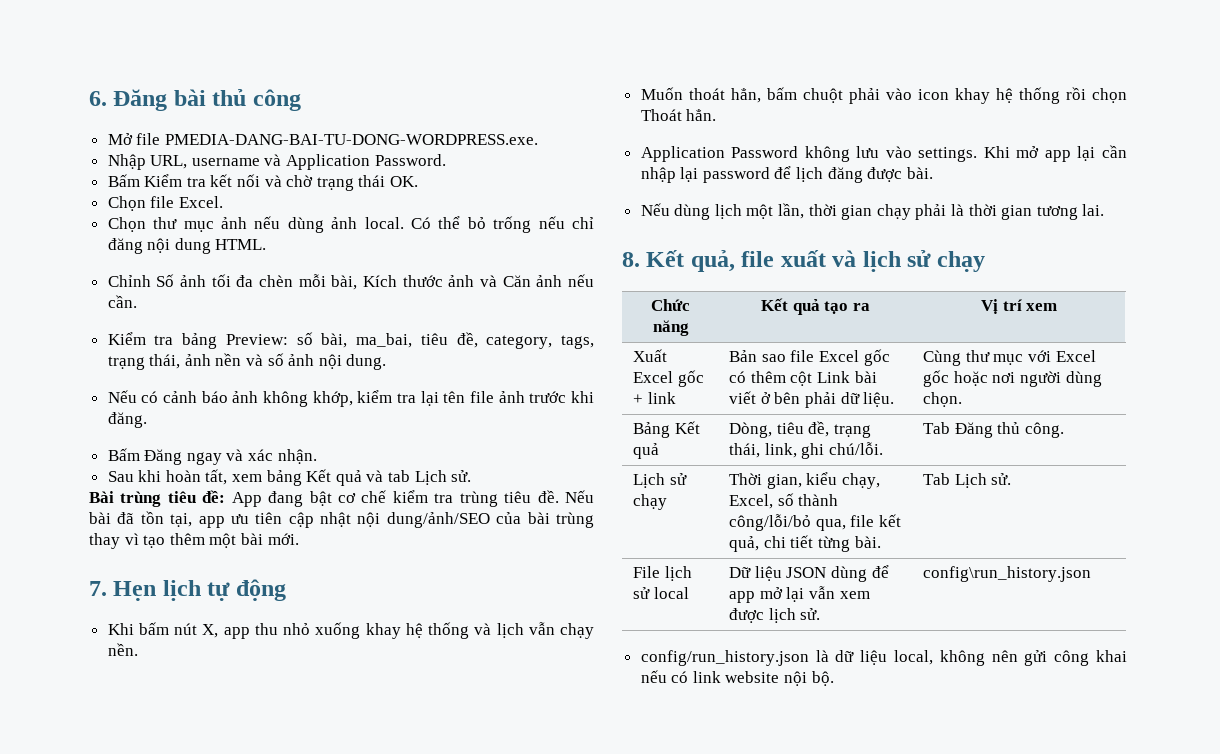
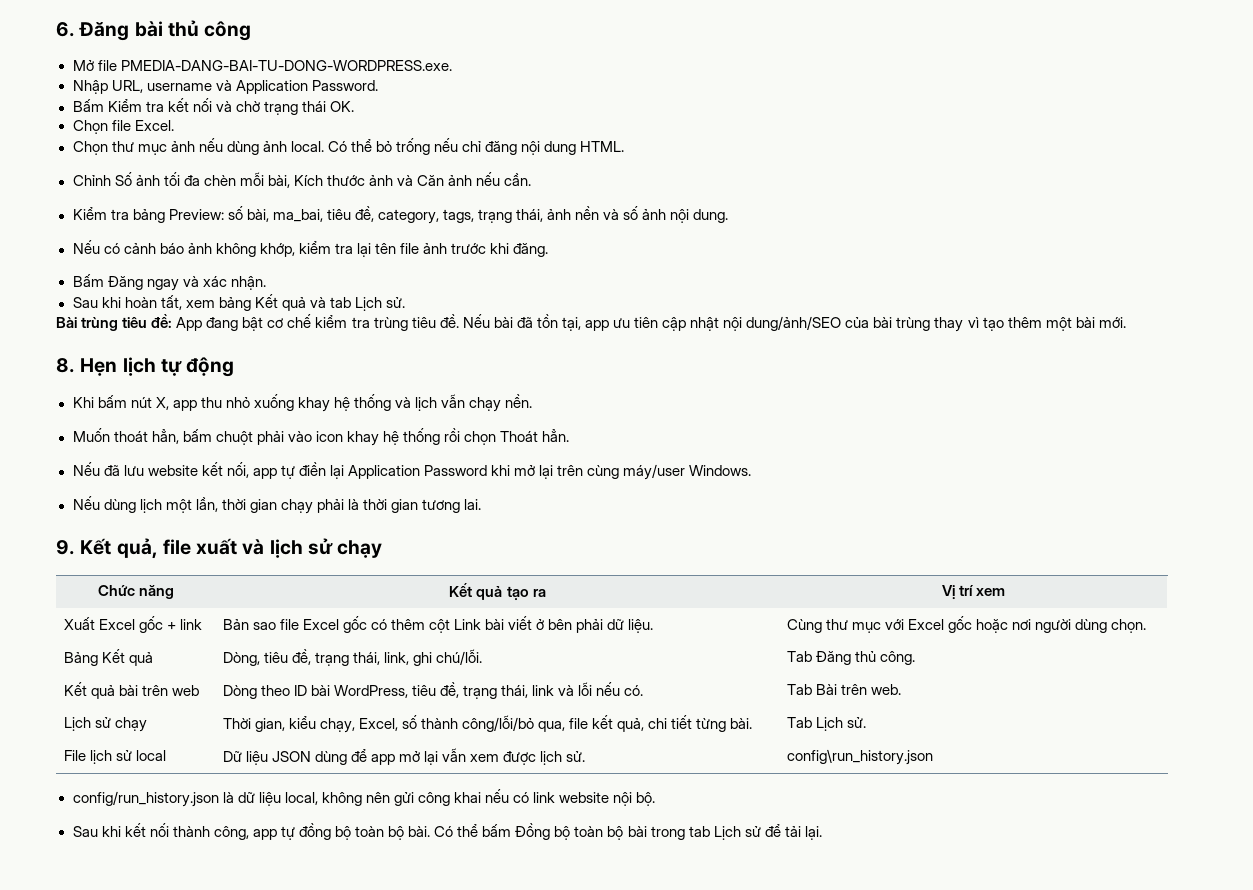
[89,581,107,596] 7. -> [56,358,75,373] 8.
[640,145,1127,162] [640,166,933,183] Application Password không lưu vào settings. Khi mở app lại cần nhập lại password để lịch đăng được bài. -> [72,462,752,480] Nếu đã lưu website kết nối, app tự điền lại Application Password khi mở lại trên cùng máy/user Windows.
[622,252,640,267] 8. -> [56,540,75,555] 9.
(1065, 430) none -> [63,682,199,699] [222,682,644,699] [786,684,901,695] // Kết quả bài trên web | Dòng theo ID bài WordPress, tiêu đề, trạng thái, link và lỗi nếu có. | Tab Bài trên web.
(834, 678) none -> [72,823,822,840] // Sau khi kết nối thành công, app tự đồng bộ toàn bộ bài. Có thể bấm Đồng bộ toàn bộ bài trong tab Lịch sử để tải lại.

